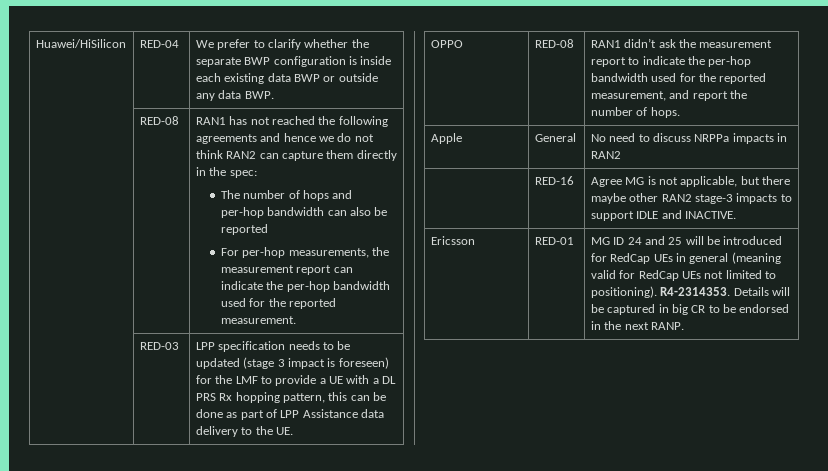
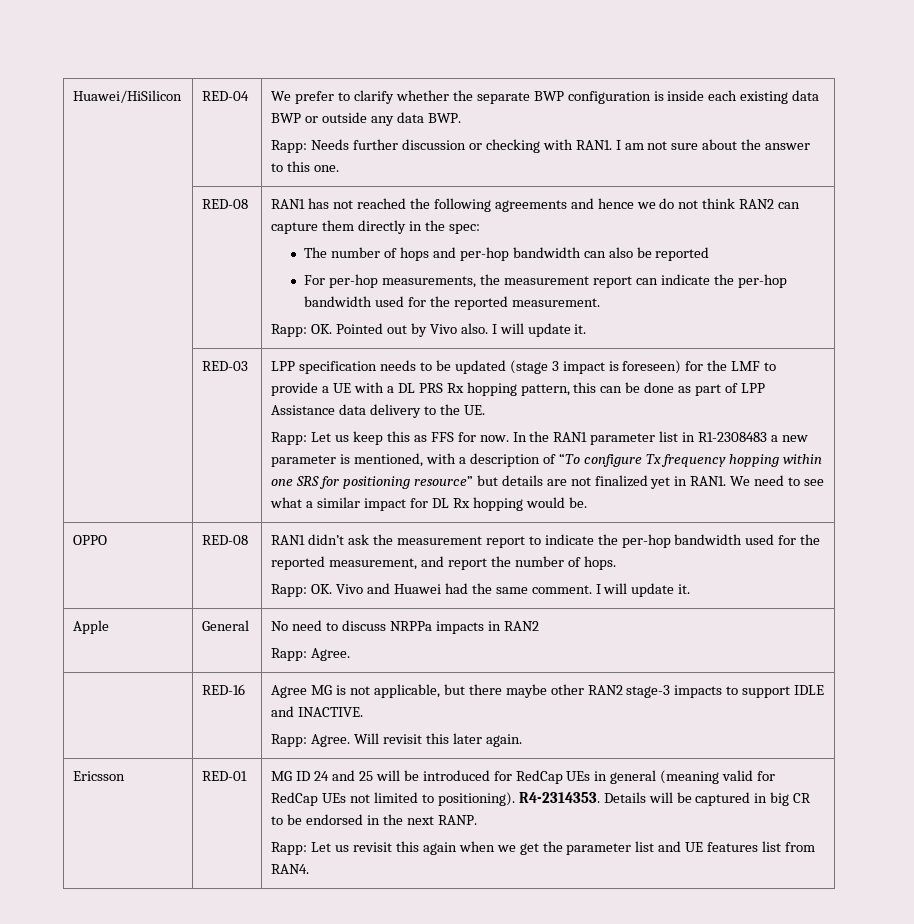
(274, 95) none -> [271,139,811,153] [271,161,340,172] // Rapp: Needs further discussion or checking with RAN1. I am not sure about the answer to this one.
(296, 320) none -> [271,323,587,337] // Rapp: OK. Pointed out by Vivo also. I will update it.
(293, 431) none -> [271,431,808,445] [271,453,823,467] [271,475,824,489] [270,497,587,511] // Rapp: Let us keep this as FFS for now. In the RAN1 parameter list in R1-2308483 a new parameter is mentioned, with a description of “To configure Tx frequency hopping within one SRS for positioning resource” but details are not finalized yet in RAN1. We need to see what a similar impact for DL Rx hopping would be.
(680, 112) none -> [271,583,691,597] // Rapp: OK. Vivo and Huawei had the same comment. I will update it.
(621, 155) none -> [271,648,351,661] // Rapp: Agree.
(736, 215) none -> [271,733,522,747] // Rapp: Agree. Will revisit this later again.
(684, 326) none -> [271,841,815,855] [271,864,310,874] // Rapp: Let us revisit this again when we get the parameter list and UE features list from RAN4.

